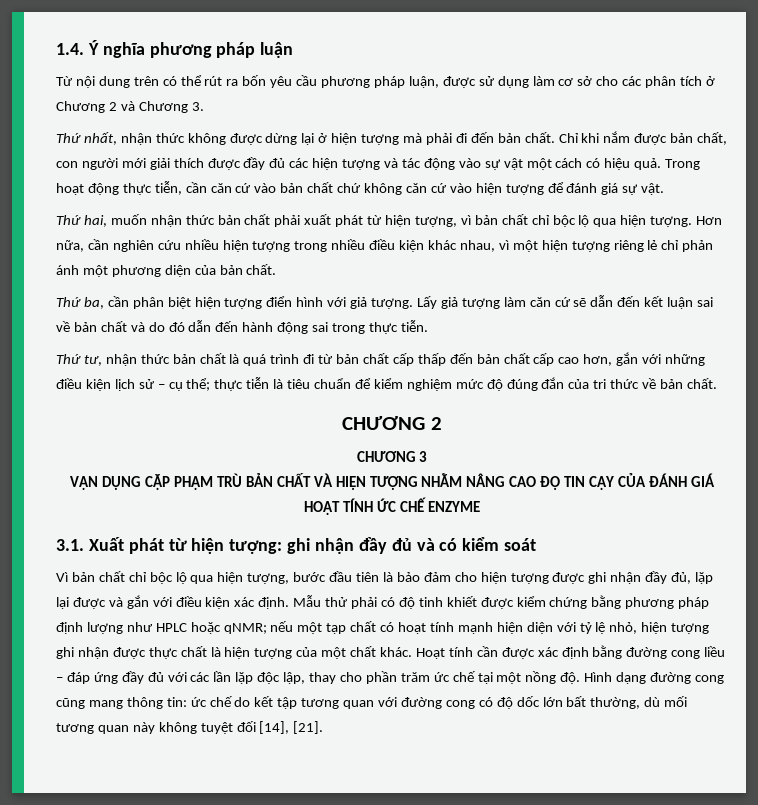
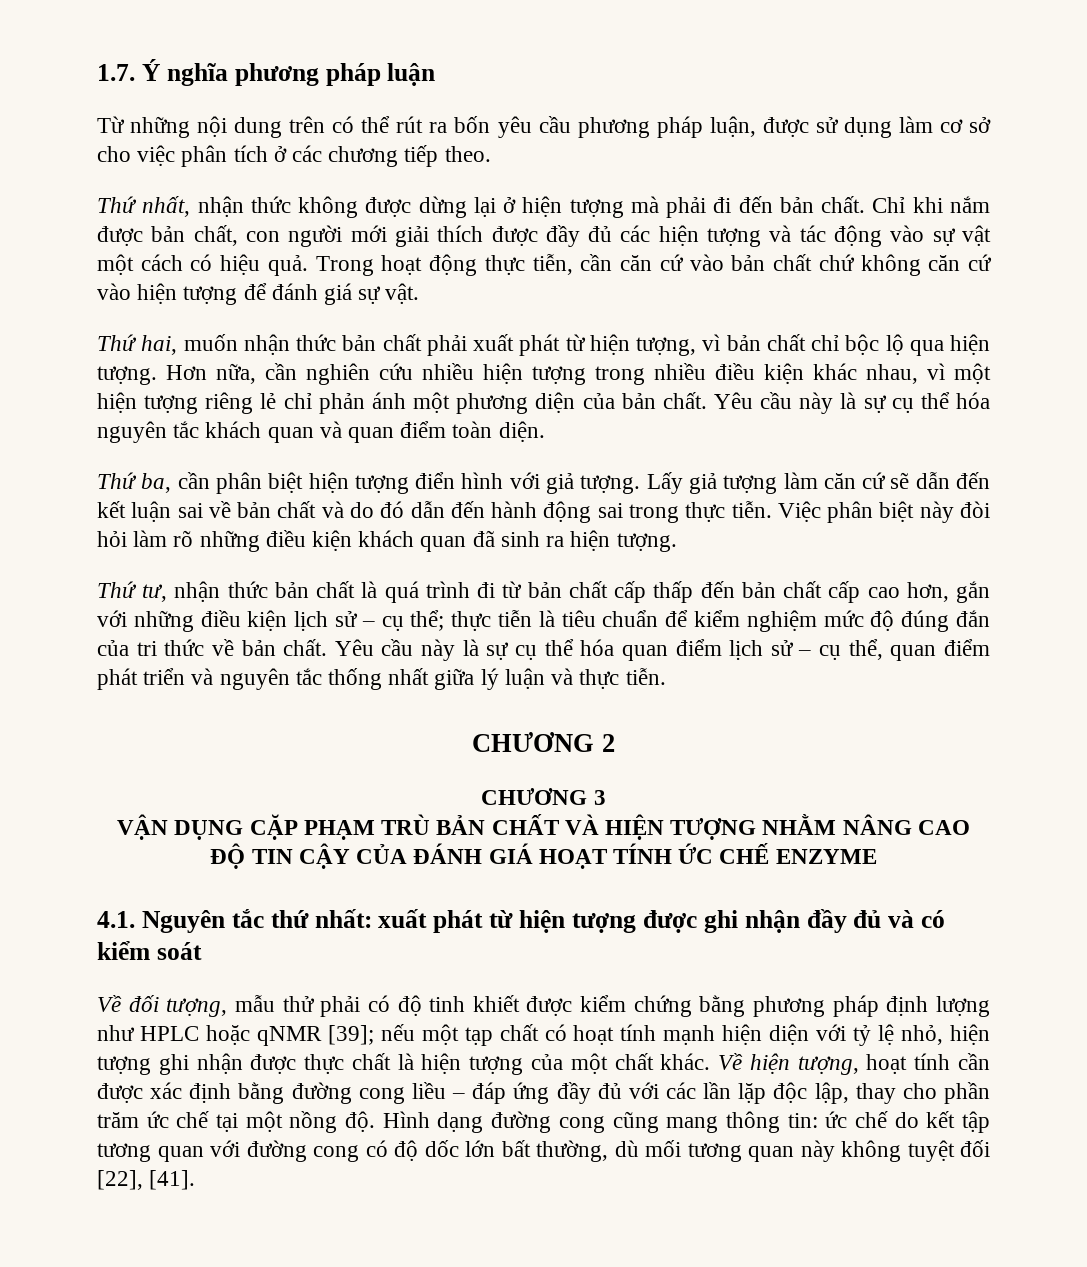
[56,43,84,55] 1.4. -> [97,64,135,81] 1.7.
(73, 81) none -> [130,116,191,138] những
[622,76,643,86] các -> [137,145,176,166] việc
[56,101,204,113] Chương 2 và Chương 3. -> [292,145,491,167] các chương tiếp theo.
(277, 269) none -> [713,392,990,414] [97,421,545,443] Yêu cầu này là sự cụ thể hóa nguyên tắc khách quan và quan điểm toàn diện.
(428, 326) none -> [777,501,991,523] [97,530,677,552] Việc phân biệt này đòi hỏi làm rõ những điều kiện khách quan đã sinh ra hiện tượng.
(717, 383) none -> [334,639,990,661] [97,668,666,690] Yêu cầu này là sự cụ thể hóa quan điểm lịch sử – cụ thể, quan điểm phát triển và nguyên tắc thống nhất giữa lý luận và thực tiễn.
[56,537,283,554] 3.1. Xuất phát từ hiện tượng: -> [97,909,697,933] 4.1. Nguyên tắc thứ nhất: xuất phát từ hiện tượng được
[56,571,714,584] [56,595,322,609] Vì bản chất chỉ bộc lộ qua hiện tượng, bước đầu tiên là bảo đảm cho hiện tượng được ghi nhận đầy đủ, lặp lại được và gắn với điều kiện xác định. Mẫu -> [97,995,275,1017] Về đối tượng, mẫu
[223,623,267,634] qNMR; -> [256,1025,374,1046] qNMR [39];
[415,648,445,659] Hoạt -> [718,1053,908,1075] Về hiện tượng, hoạt
[259,721,324,734] [14], [21]. -> [97,1170,196,1190] [22], [41].

